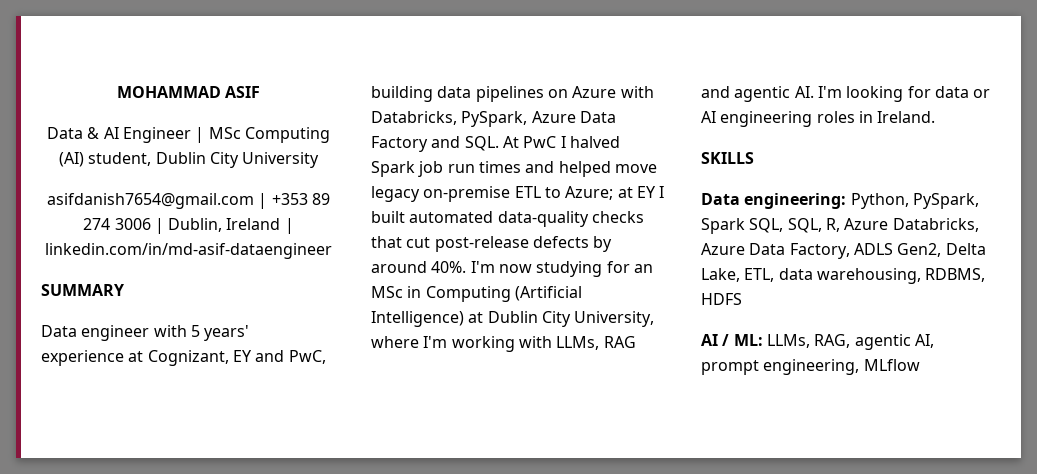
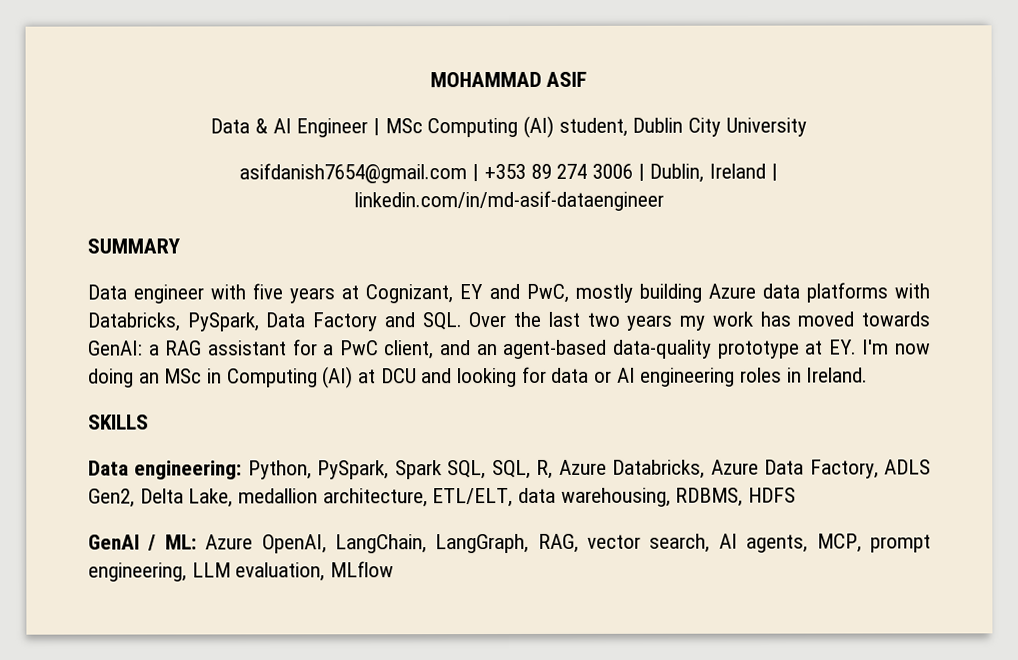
[190,325,250,341] [41,350,124,366] 5 years' experience -> [252,283,336,304] five years
[371,86,617,102] building data pipelines on Azure -> [574,282,888,303] mostly building Azure data platforms
[531,111,576,123] Azure -> (260, 322) none
[502,136,620,148] [371,161,657,177] [371,186,665,202] [371,211,644,227] [371,236,613,252] [371,261,653,277] [371,286,582,302] [371,311,655,327] [371,336,636,352] [701,86,842,102] At PwC I halved Spark job run times and helped move legacy on-premise ETL to Azure; at EY I built automated data-quality checks that cut post-release defects by around 40%. I'm now studying for an MSc in Computing (Artificial Intelligence) at Dublin City University, where I'm working with LLMs, RAG and agentic AI. I'm -> [468,311,931,331] [88,339,931,360] [88,366,453,389] Over the last two years my work has moved towards GenAI: a RAG assistant for a PwC client, and an agent-based data-quality prototype at EY. I'm now doing an MSc in Computing (AI) at DCU and
[744,268,775,282] ETL, -> [238,487,514,508] medallion architecture, ETL/ELT,
[701,334,718,346] AI -> [88,534,140,550] GenAI
[766,334,934,350] [701,359,860,375] LLMs, RAG, agentic AI, prompt engineering, -> [205,533,931,554] [88,562,326,582] Azure OpenAI, LangChain, LangGraph, RAG, vector search, AI agents, MCP, prompt engineering, LLM evaluation,

